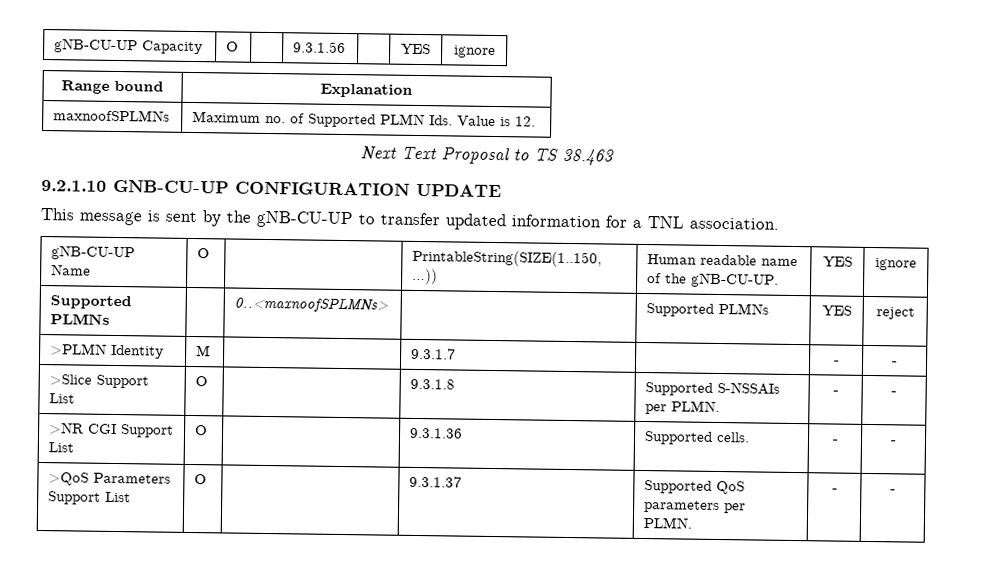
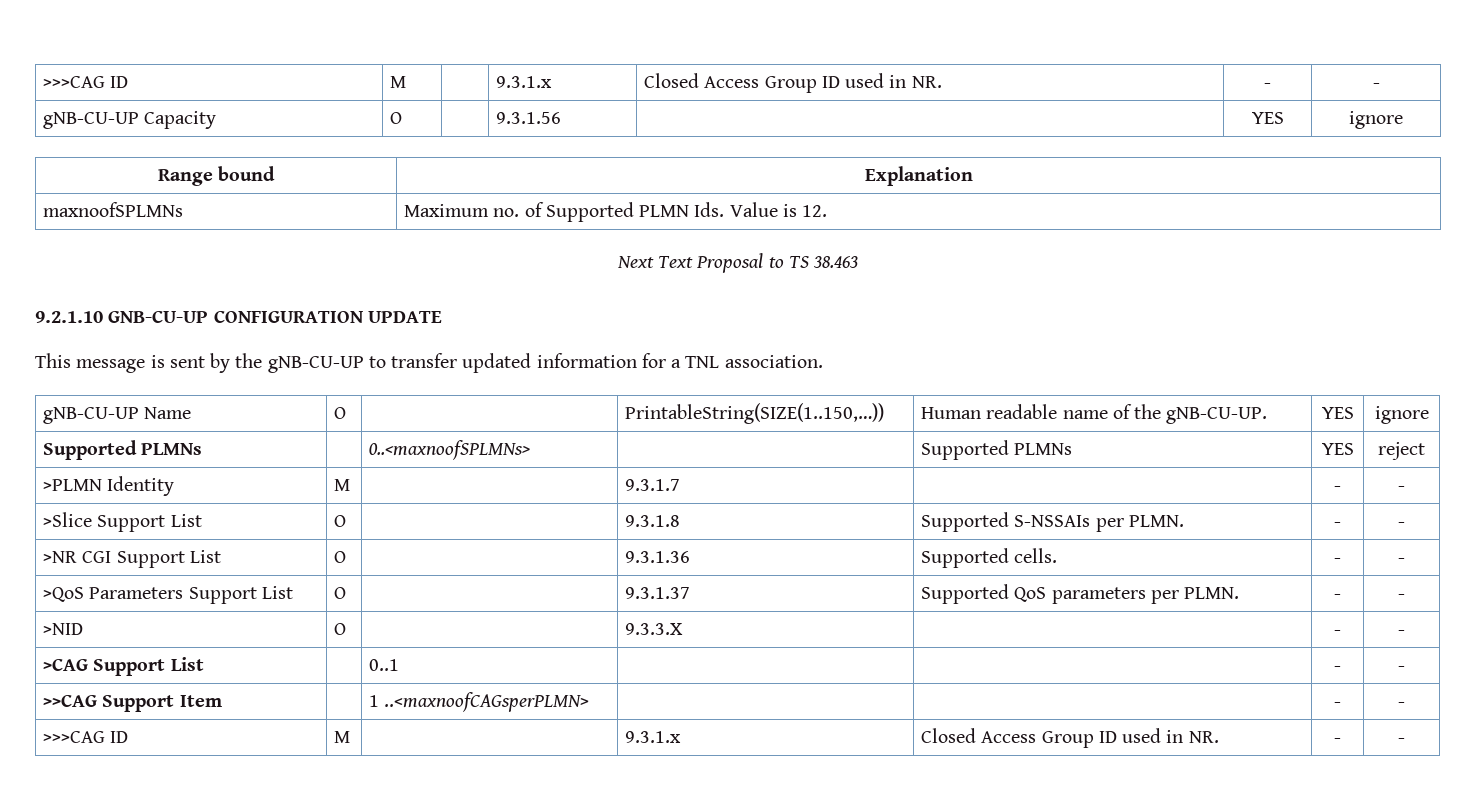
(54, 46) none -> [42,76,129,88] [389,76,406,88] [495,76,552,88] [643,73,942,93] [1264,83,1271,88] [1372,83,1380,88] >>>CAG ID | M | | 9.3.1.x | Closed Access Group ID used in NR. | - | - //
(896, 491) none -> [42,623,83,635] [333,623,346,635] [624,623,683,635] [1334,630,1341,635] [1398,630,1405,635] [42,657,204,676] [368,659,399,671] [1334,666,1341,671] [1398,666,1405,671] [42,694,222,712] [368,692,590,712] [1334,702,1341,707] [1398,702,1405,707] [42,731,129,743] [333,731,350,743] [624,731,681,743] [920,728,1219,748] [1334,738,1341,743] [1398,738,1405,743] // >NID | O | | 9.3.3.X | | - | - // >CAG Support List | | 0..1 | | | - | - // >>CAG Support Item | | 1 ..<maxnoofCAGsperPLMN> | | | - | - // >>>CAG ID | M | | 9.3.1.x | Closed Access Group ID used in NR. | - | -

